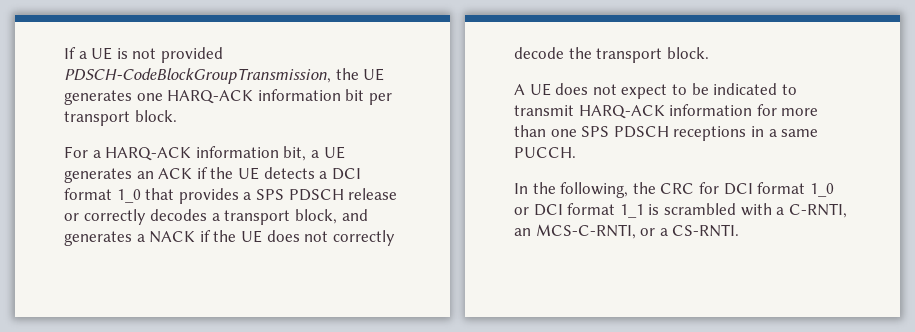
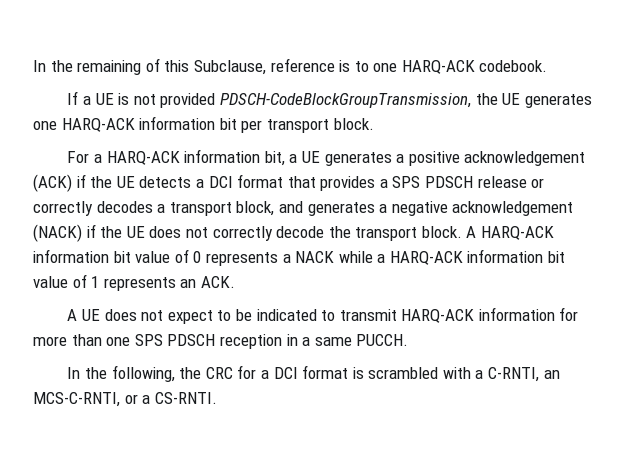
(64, 53) none -> [33,58,548,75] In the remaining of this Subclause, reference is to one HARQ-ACK codebook. //
[136,168,193,179] an ACK -> [396,151,586,166] [33,174,72,192] a positive acknowledgement (ACK)
[116,189,141,203] 1_0 -> (284, 181) none
[149,231,196,243] NACK -> [391,201,574,216] [33,224,82,242] negative acknowledgement (NACK)
(709, 53) none -> [466,226,555,240] [33,249,566,266] [33,274,235,291] A HARQ-ACK information bit value of 0 represents a NACK while a HARQ-ACK information bit value of 1 represents an ACK.
[673,126,747,141] receptions -> [219,334,282,349] reception
[723,182,834,197] [514,203,644,218] DCI format 1_0 or DCI format 1_1 -> [260,365,349,379] a DCI format

